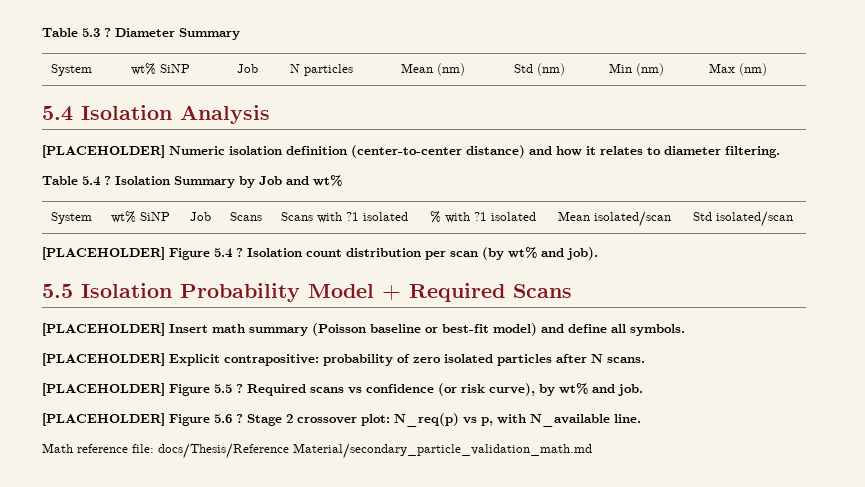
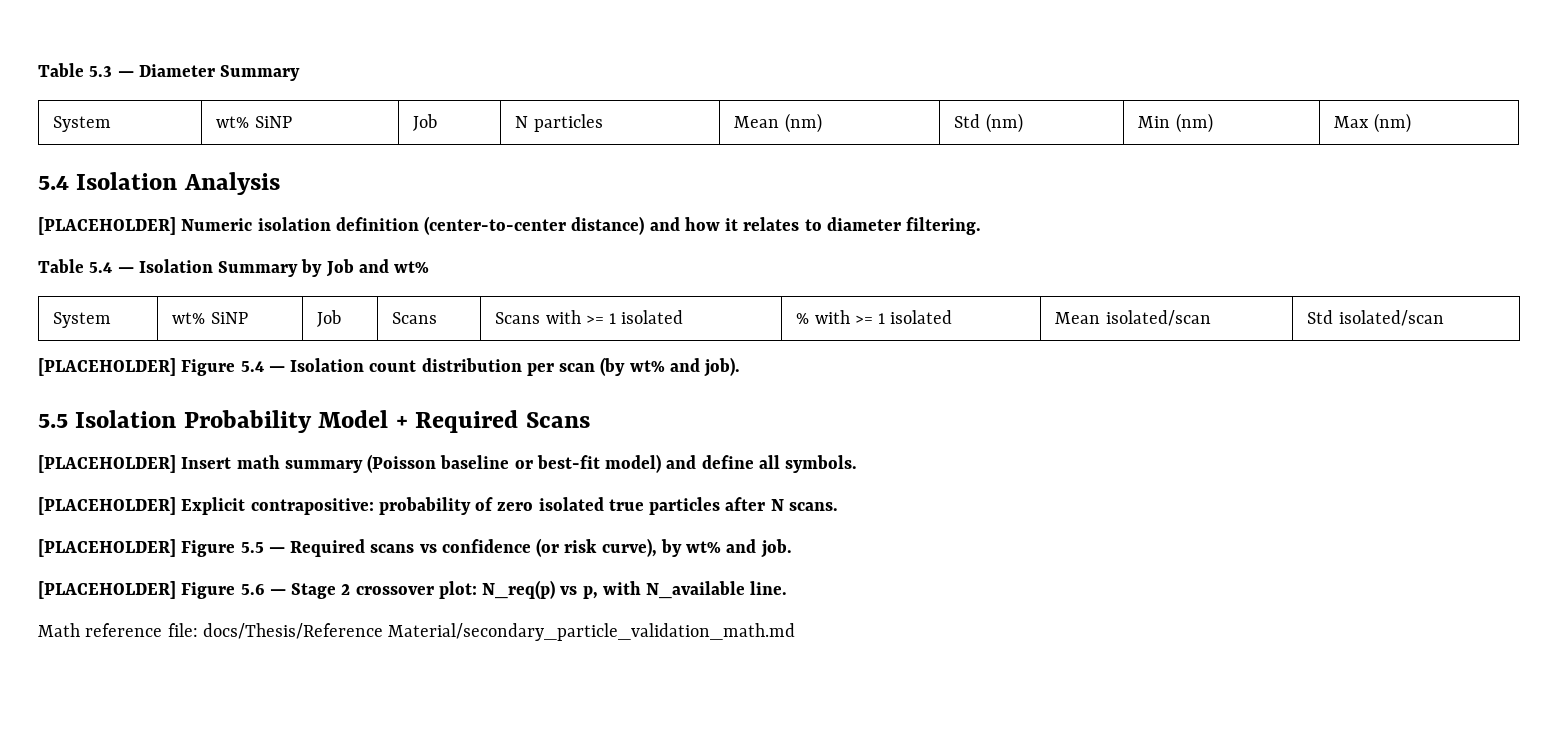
[104,28,111,37] ? -> [117,71,134,77] —
[104,176,111,185] ? -> [117,267,134,273] —
[345,212,359,221] ?1 -> [585,313,617,324] >= 1
[473,212,487,221] ?1 -> [854,313,886,324] >= 1
[236,248,243,257] ? -> [268,366,285,372] —
(493, 358) none -> [608,499,644,511] true
[236,384,243,393] ? -> [268,547,285,553] —
[236,414,243,423] ? -> [269,589,286,595] —

